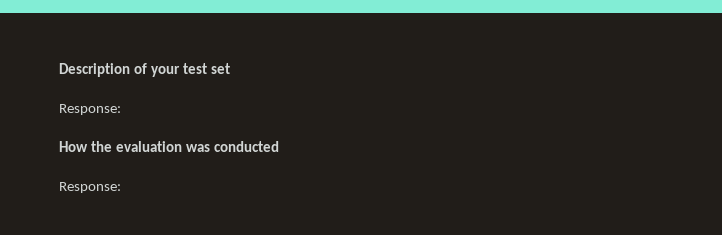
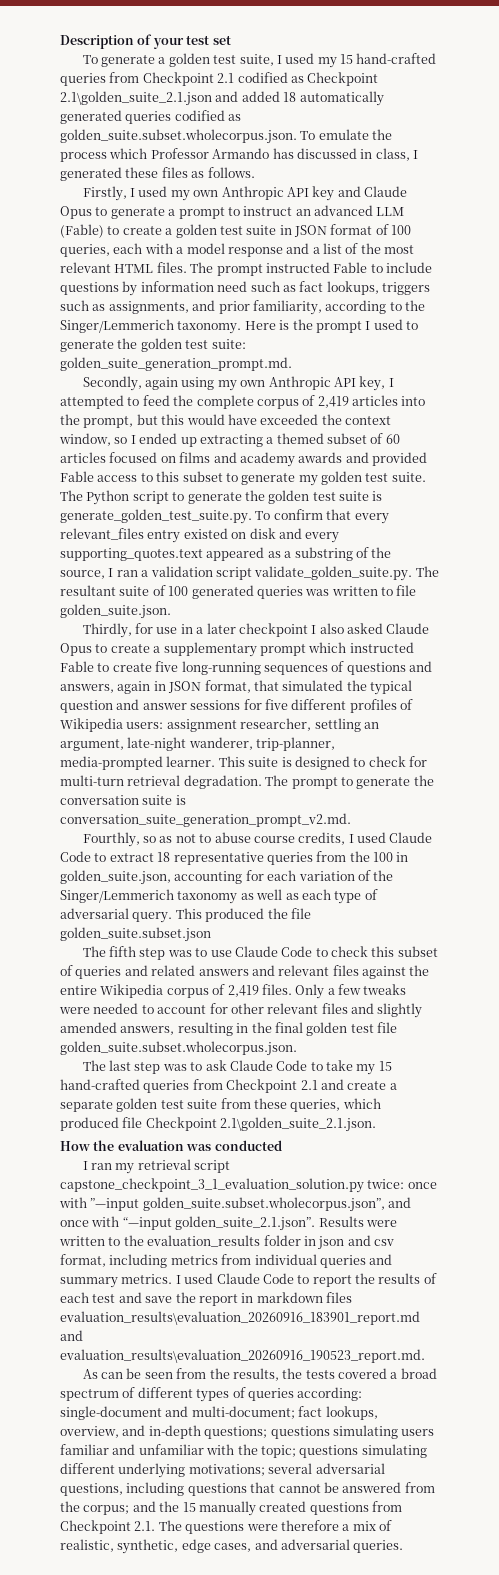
[59,104,121,115] Response: -> [82,53,437,68] [60,72,379,86] [60,91,384,106] [60,110,242,124] [60,129,393,144] [60,148,418,162] [60,167,255,181] [82,186,408,201] [60,205,405,219] [60,224,412,238] [60,243,415,257] [60,262,432,276] [60,281,430,296] [60,300,425,315] [60,319,418,334] [60,338,246,352] [60,357,292,371] [82,376,394,391] [60,395,426,409] [60,414,391,428] [59,433,400,447] [60,452,427,467] [60,471,426,486] [60,490,383,505] [60,509,389,524] [60,528,340,543] [60,547,392,561] [60,566,439,581] [60,585,417,599] [60,604,171,619] [82,623,430,638] [60,642,414,657] [60,661,432,675] [60,680,412,695] [60,699,413,713] [60,718,379,732] [60,737,336,751] [60,756,427,770] [60,775,434,789] [60,795,186,805] [60,813,351,827] [82,832,433,847] [60,851,409,865] [60,870,394,885] [60,889,378,904] [60,908,311,923] [60,927,211,942] [82,946,438,960] [60,965,430,979] [60,984,407,999] [59,1003,423,1018] [60,1022,397,1036] [60,1041,297,1056] [82,1060,392,1075] [60,1079,397,1093] [60,1098,381,1112] [60,1117,377,1132] To generate a golden test suite, I used my 15 hand-crafted queries from Checkpoint 2.1 codified as Checkpoint 2.1\golden_suite_2.1.json and added 18 automatically generated queries codified as golden_suite.subset.wholecorpus.json. To emulate the process which Professor Armando has discussed in class, I generated these files as follows. // Firstly, I used my own Anthropic API key and Claude Opus to generate a prompt to instruct an advanced LLM (Fable) to create a golden test suite in JSON format of 100 queries, each with a model response and a list of the most relevant HTML files. The prompt instructed Fable to include questions by information need such as fact lookups, triggers such as assignments, and prior familiarity, according to the Singer/Lemmerich taxonomy. Here is the prompt I used to generate the golden test suite: golden_suite_generation_prompt.md. // Secondly, again using my own Anthropic API key, I attempted to feed the complete corpus of 2,419 articles into the prompt, but this would have exceeded the context window, so I ended up extracting a themed subset of 60 articles focused on films and academy awards and provided Fable access to this subset to generate my golden test suite. The Python script to generate the golden test suite is generate_golden_test_suite.py. To confirm that every relevant_files entry existed on disk and every supporting_quotes.text appeared as a substring of the source, I ran a validation script validate_golden_suite.py. The resultant suite of 100 generated queries was written to file golden_suite.json. // Thirdly, for use in a later checkpoint I also asked Claude Opus to create a supplementary prompt which instructed Fable to create five long-running sequences of questions and answers, again in JSON format, that simulated the typical question and answer sessions for five different profiles of Wikipedia users: assignment researcher, settling an argument, late-night wanderer, trip-planner, media-prompted learner. This suite is designed to check for multi-turn retrieval degradation. The prompt to generate the conversation suite is conversation_suite_generation_prompt_v2.md. // Fourthly, so as not to abuse course credits, I used Claude Code to extract 18 representative queries from the 100 in golden_suite.json, accounting for each variation of the Singer/Lemmerich taxonomy as well as each type of adversarial query. This produced the file golden_suite.subset.json // The fifth step was to use Claude Code to check this subset of queries and related answers and relevant files against the entire Wikipedia corpus of 2,419 files. Only a few tweaks were needed to account for other relevant files and slightly amended answers, resulting in the final golden test file golden_suite.subset.wholecorpus.json. // The last step was to ask Claude Code to take my 15 hand-crafted queries from Checkpoint 2.1 and create a separate golden test suite from these queries, which produced file Checkpoint 2.1\golden_suite_2.1.json.
[59,182,121,193] Response: -> [82,1159,231,1174] [60,1178,437,1193] [59,1197,412,1212] [60,1216,397,1231] [59,1235,394,1250] [60,1254,393,1268] [60,1273,437,1288] [60,1292,352,1306] [60,1311,420,1325] [60,1330,83,1341] [60,1349,425,1363] [82,1368,437,1381] [60,1387,363,1402] [60,1406,378,1420] [60,1425,435,1439] [60,1444,427,1458] [60,1463,385,1478] [60,1482,435,1496] [60,1501,402,1516] [60,1520,392,1534] [60,1539,404,1554] I ran my retrieval script capstone_checkpoint_3_1_evaluation_solution.py twice: once with ”—input golden_suite.subset.wholecorpus.json”, and once with “—input golden_suite_2.1.json”. Results were written to the evaluation_results folder in json and csv format, including metrics from individual queries and summary metrics. I used Claude Code to report the results of each test and save the report in markdown files evaluation_results\evaluation_20260916_183901_report.md and evaluation_results\evaluation_20260916_190523_report.md. // As can be seen from the results, the tests covered a broad spectrum of different types of queries according: single-document and multi-document; fact lookups, overview, and in-depth questions; questions simulating users familiar and unfamiliar with the topic; questions simulating different underlying motivations; several adversarial questions, including questions that cannot be answered from the corpus; and the 15 manually created questions from Checkpoint 2.1. The questions were therefore a mix of realistic, synthetic, edge cases, and adversarial queries.

